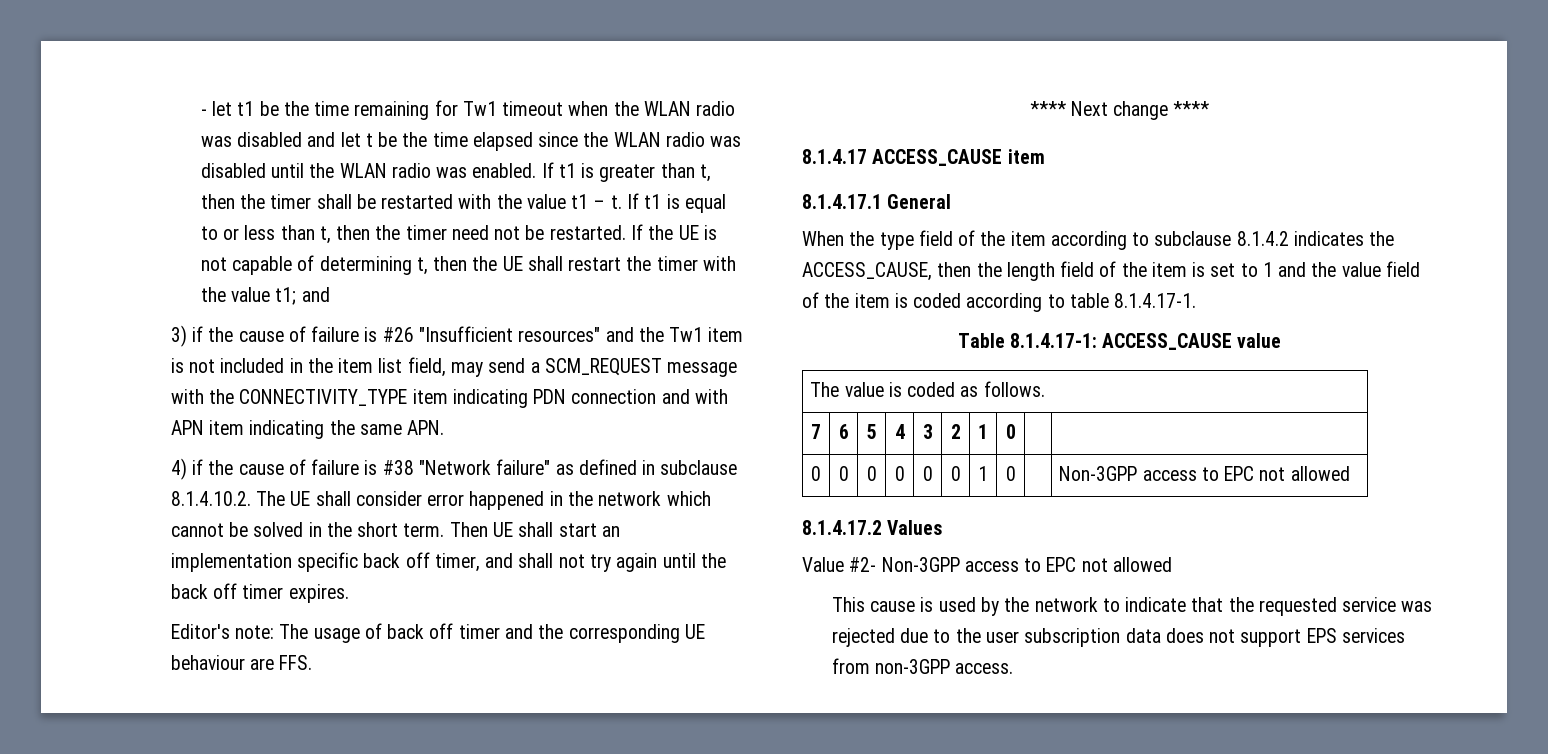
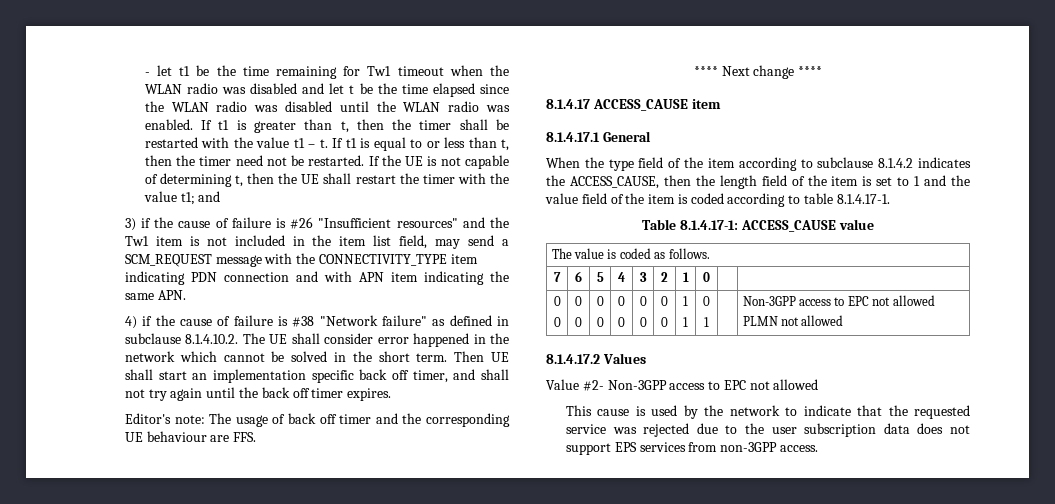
[838,466,849,481] [866,466,877,481] [894,466,905,481] [922,466,933,481] [950,466,961,481] [978,466,988,481] [1005,466,1016,481] [1059,466,1350,481] | 0 | 0 | 0 | 0 | 0 | 1 | 0 | | Non-3GPP access to EPC not allowed -> [553,317,561,327] [575,296,582,306] [575,317,582,327] [596,296,604,306] [596,317,604,327] [618,296,625,306] [618,317,625,327] [639,296,647,306] [639,317,647,327] [661,296,668,306] [661,317,668,327] [683,296,688,306] [683,317,688,327] [703,296,710,306] [704,317,709,327] [742,295,935,306] [742,315,844,326] // 0 | 0 // 0 | 0 // 0 | 0 // 0 | 0 // 0 | 0 // 0 | 1 // 1 | 0 // 1 | | Non-3GPP access to EPC not allowed // PLMN not allowed

